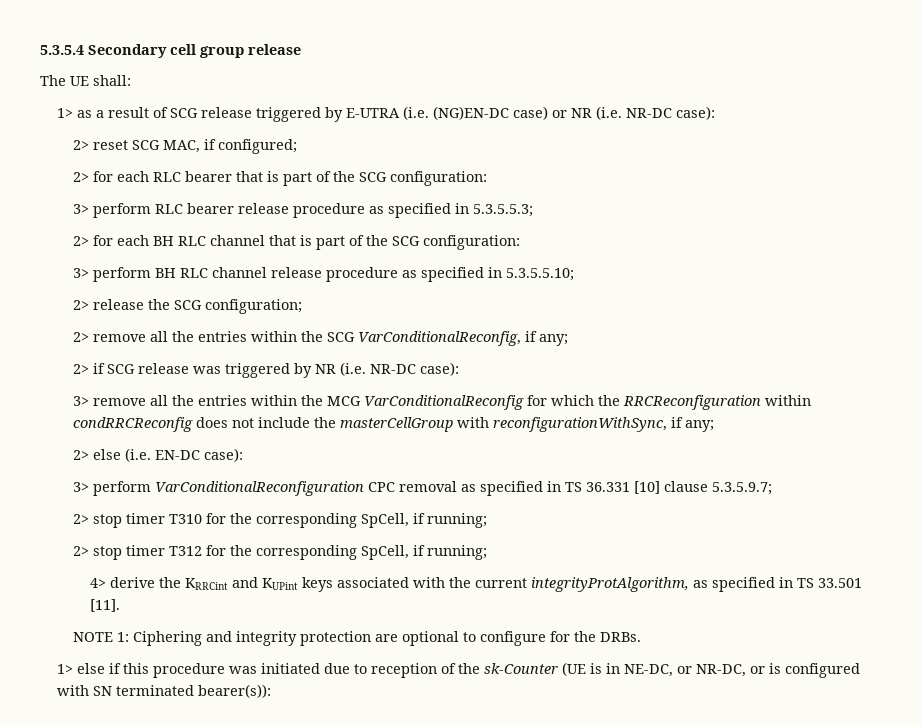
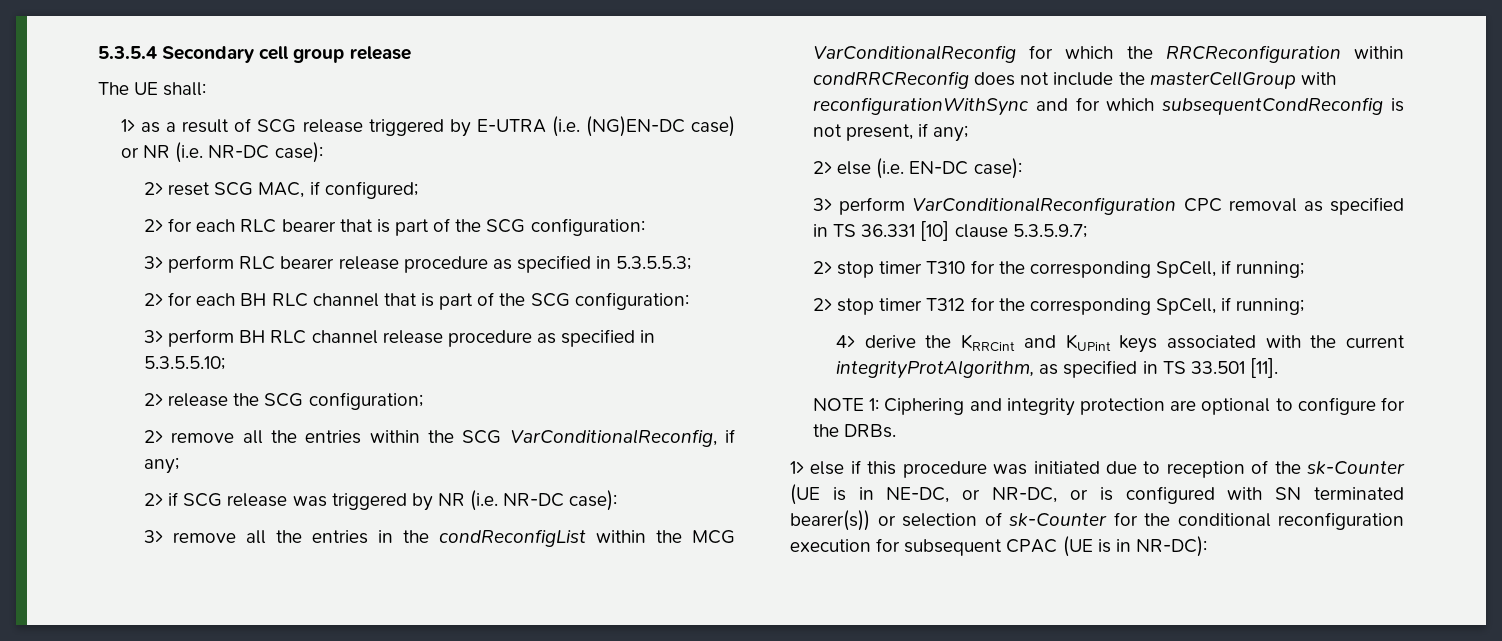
(248, 400) none -> [378,529,587,547] in the condReconfigList
[493,417,668,432] reconfigurationWithSync, -> [813,97,1404,116] [813,124,914,141] reconfigurationWithSync and for which subsequentCondReconfig is not present,
[197,684,271,698] bearer(s)): -> [790,510,1404,531] [790,536,1207,557] bearer(s)) or selection of sk-Counter for the conditional reconfiguration execution for subsequent CPAC (UE is in NR-DC):

